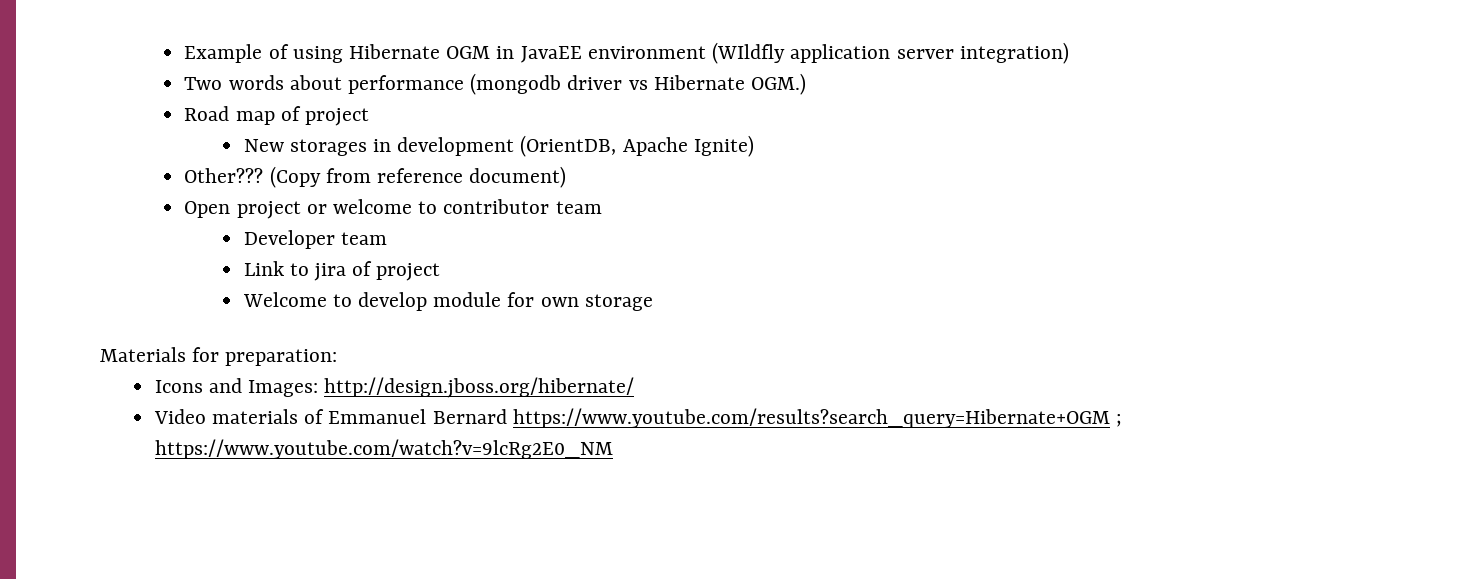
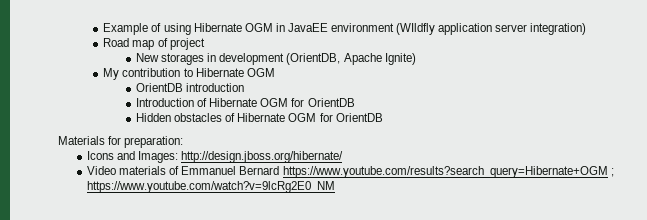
[184,73,807,95] // Two words about performance (mongodb driver vs Hibernate OGM.) -> (587, 29) none
[184,166,567,188] [184,199,602,219] [243,230,387,249] [243,261,441,281] [242,292,653,311] Other??? (Copy from reference document) // Open project or welcome to contributor team // Developer team // Link to jira of project // Welcome to develop module for own storage -> [103,68,275,80] [135,83,245,92] [135,98,355,107] [135,113,383,122] My contribution to Hibernate OGM // OrientDB introduction // Introduction of Hibernate OGM for OrientDB // Hidden obstacles of Hibernate OGM for OrientDB

